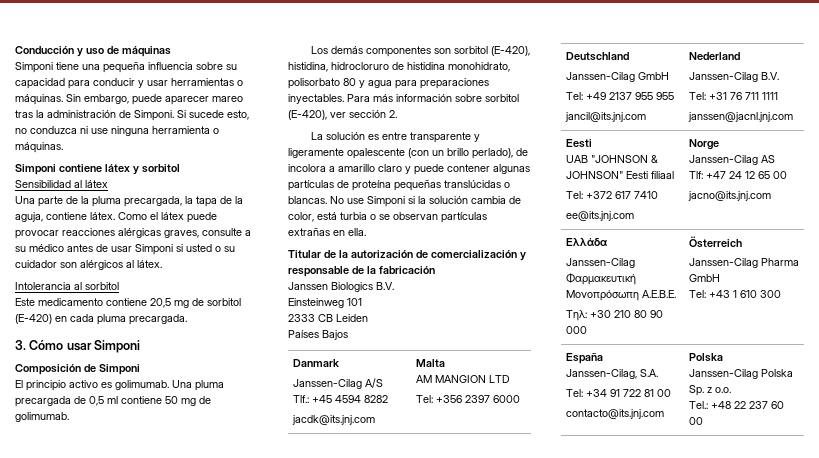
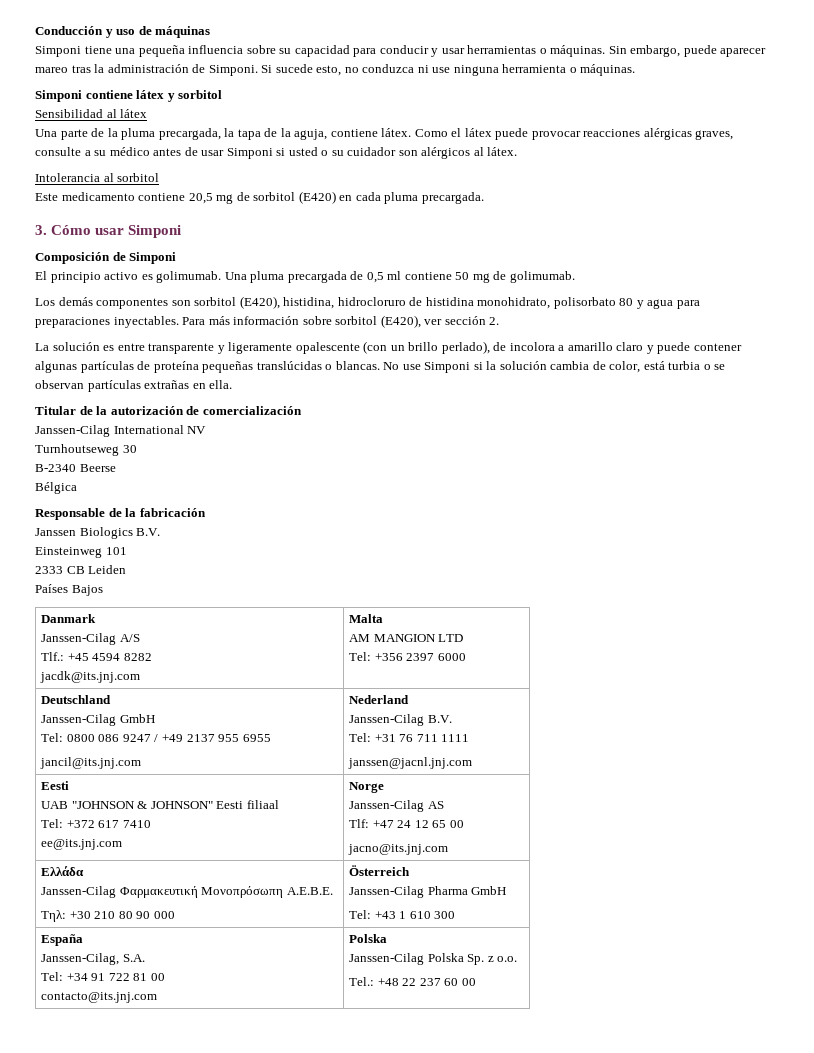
[15,314,52,324] (E-420) -> [298,191,336,204] (E420)
[490,46,530,56] (E-420), -> [239,296,280,309] (E420),
[288,110,327,120] (E-420), -> [380,315,421,328] (E420),
[520,252,526,261] [288,266,349,277] y responsable -> [35,425,207,437] [35,444,137,456] [35,464,116,472] [35,482,77,494] [35,508,105,520] // Janssen-Cilag International NV // Turnhoutseweg 30 // B-2340 Beerse // Bélgica // Responsable
(583, 96) none -> [66,734,159,742] 0800 086 9247 /
[655,92,674,100] 955 -> [242,734,271,742] 6955

